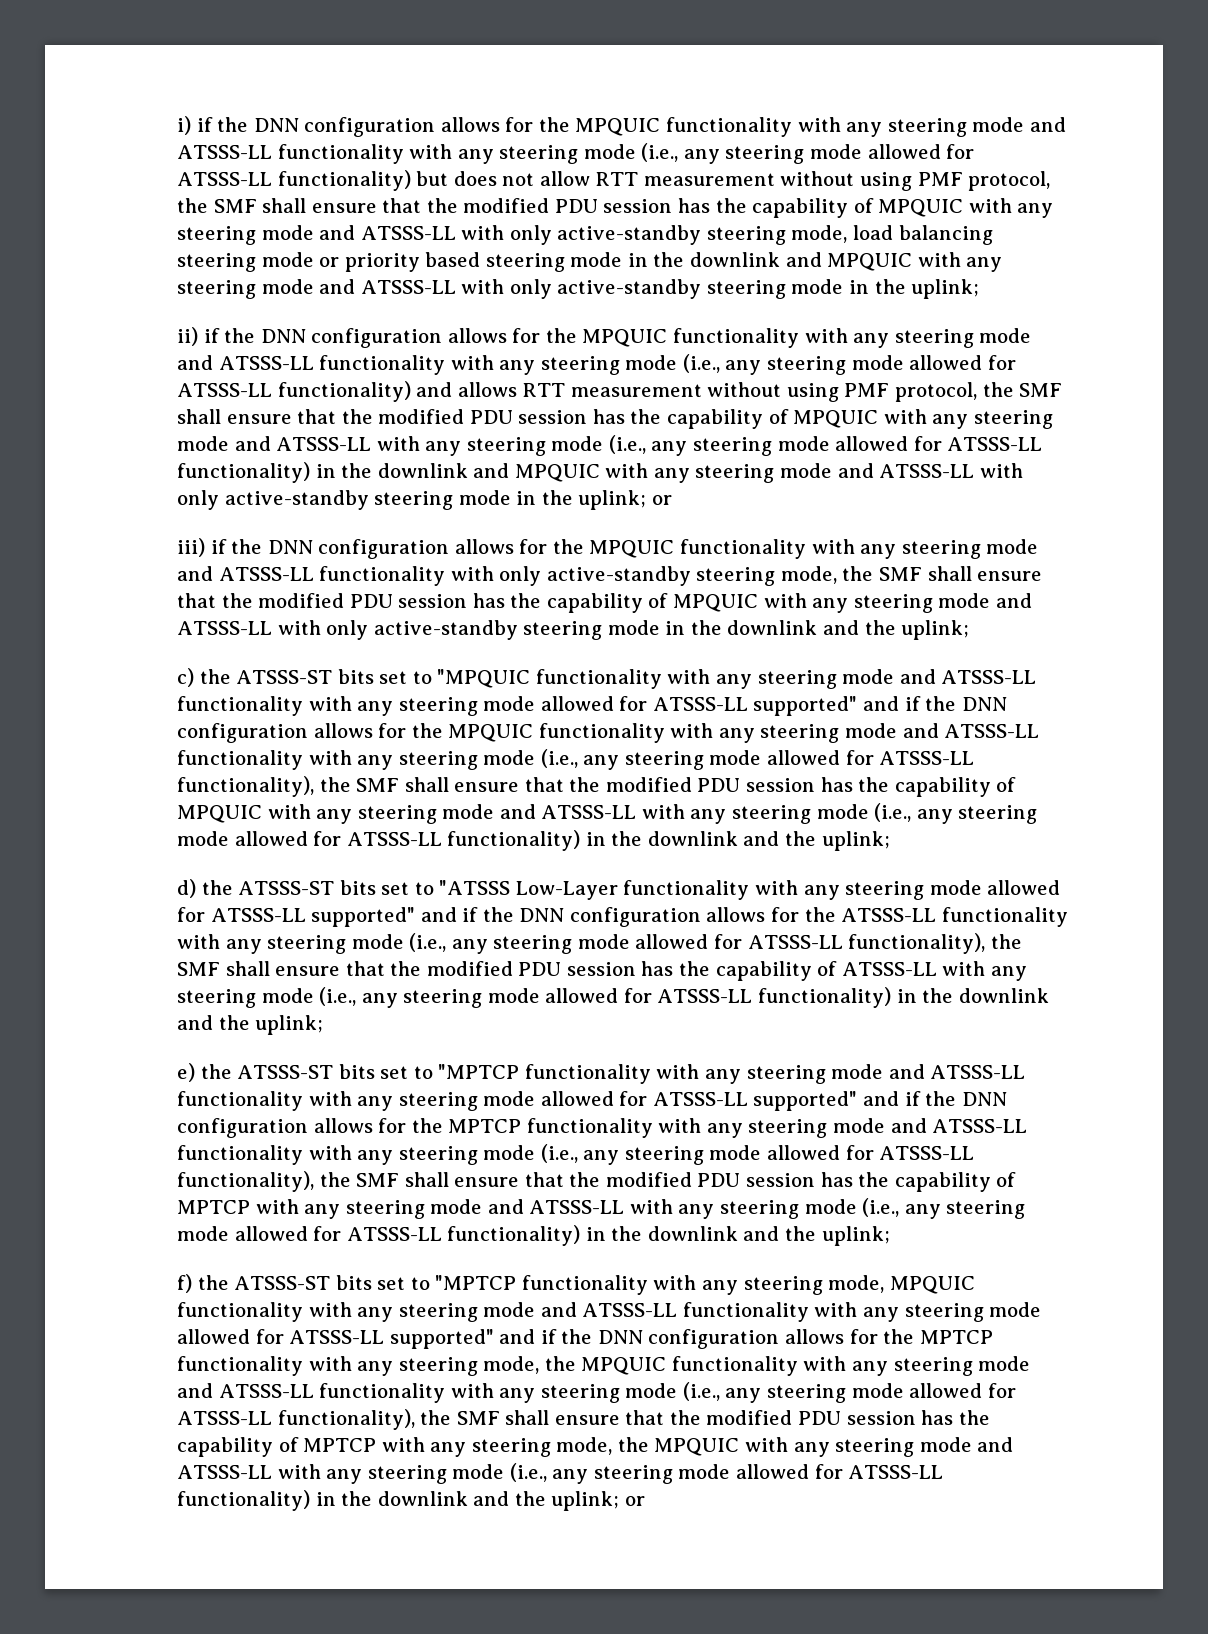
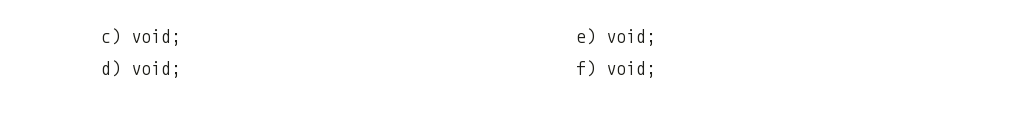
[177,116,1066,137] [177,143,975,164] [177,170,1051,191] [177,198,1054,218] [177,225,993,245] [177,252,1003,272] [177,279,980,299] [177,327,1032,348] [177,354,1016,375] [177,381,1063,402] [177,409,1053,429] [177,435,1043,456] [177,462,1023,483] [177,490,672,510] [177,538,1039,559] [177,566,1043,586] [177,593,1032,613] [177,620,970,640] [177,668,1037,689] [177,696,1007,716] [177,723,1040,743] [177,749,975,770] [177,776,1017,797] [177,803,1038,824] [177,830,890,851] [177,879,1061,900] [177,907,1068,927] [177,933,1022,954] [177,961,1027,981] [177,987,1049,1008] [177,1015,324,1035] [177,1063,1026,1084] [177,1091,1007,1111] [177,1118,1028,1138] [177,1144,975,1165] [177,1171,1017,1192] [177,1198,1026,1219] [177,1225,890,1246] [177,1274,975,1295] [177,1302,1042,1322] [177,1329,993,1349] [177,1356,1031,1376] [177,1382,1016,1403] [177,1409,990,1430] [177,1437,1014,1457] [177,1463,944,1484] [177,1490,645,1511] i) if the DNN configuration allows for the MPQUIC functionality with any steering mode and ATSSS-LL functionality with any steering mode (i.e., any steering mode allowed for ATSSS-LL functionality) but does not allow RTT measurement without using PMF protocol, the SMF shall ensure that the modified PDU session has the capability of MPQUIC with any steering mode and ATSSS-LL with only active-standby steering mode, load balancing steering mode or priority based steering mode in the downlink and MPQUIC with any steering mode and ATSSS-LL with only active-standby steering mode in the uplink; // ii) if the DNN configuration allows for the MPQUIC functionality with any steering mode and ATSSS-LL functionality with any steering mode (i.e., any steering mode allowed for ATSSS-LL functionality) and allows RTT measurement without using PMF protocol, the SMF shall ensure that the modified PDU session has the capability of MPQUIC with any steering mode and ATSSS-LL with any steering mode (i.e., any steering mode allowed for ATSSS-LL functionality) in the downlink and MPQUIC with any steering mode and ATSSS-LL with only active-standby steering mode in the uplink; or // iii) if the DNN configuration allows for the MPQUIC functionality with any steering mode and ATSSS-LL functionality with only active-standby steering mode, the SMF shall ensure that the modified PDU session has the capability of MPQUIC with any steering mode and ATSSS-LL with only active-standby steering mode in the downlink and the uplink; // c) the ATSSS-ST bits set to "MPQUIC functionality with any steering mode and ATSSS-LL functionality with any steering mode allowed for ATSSS-LL supported" and if the DNN configuration allows for the MPQUIC functionality with any steering mode and ATSSS-LL functionality with any steering mode (i.e., any steering mode allowed for ATSSS-LL functionality), the SMF shall ensure that the modified PDU session has the capability of MPQUIC with any steering mode and ATSSS-LL with any steering mode (i.e., any steering mode allowed for ATSSS-LL functionality) in the downlink and the uplink; // d) the ATSSS-ST bits set to "ATSSS Low-Layer functionality with any steering mode allowed for ATSSS-LL supported" and if the DNN configuration allows for the ATSSS-LL functionality with any steering mode (i.e., any steering mode allowed for ATSSS-LL functionality), the SMF shall ensure that the modified PDU session has the capability of ATSSS-LL with any steering mode (i.e., any steering mode allowed for ATSSS-LL functionality) in the downlink and the uplink; // e) the ATSSS-ST bits set to "MPTCP functionality with any steering mode and ATSSS-LL functionality with any steering mode allowed for ATSSS-LL supported" and if the DNN configuration allows for the MPTCP functionality with any steering mode and ATSSS-LL functionality with any steering mode (i.e., any steering mode allowed for ATSSS-LL functionality), the SMF shall ensure that the modified PDU session has the capability of MPTCP with any steering mode and ATSSS-LL with any steering mode (i.e., any steering mode allowed for ATSSS-LL functionality) in the downlink and the uplink; // f) the ATSSS-ST bits set to "MPTCP functionality with any steering mode, MPQUIC functionality with any steering mode and ATSSS-LL functionality with any steering mode allowed for ATSSS-LL supported" and if the DNN configuration allows for the MPTCP functionality with any steering mode, the MPQUIC functionality with any steering mode and ATSSS-LL functionality with any steering mode (i.e., any steering mode allowed for ATSSS-LL functionality), the SMF shall ensure that the modified PDU session has the capability of MPTCP with any steering mode, the MPQUIC with any steering mode and ATSSS-LL with any steering mode (i.e., any steering mode allowed for ATSSS-LL functionality) in the downlink and the uplink; or -> [101,28,182,46] [101,60,182,78] [576,28,657,46] [576,60,657,78] c) void; // d) void; // e) void; // f) void;

